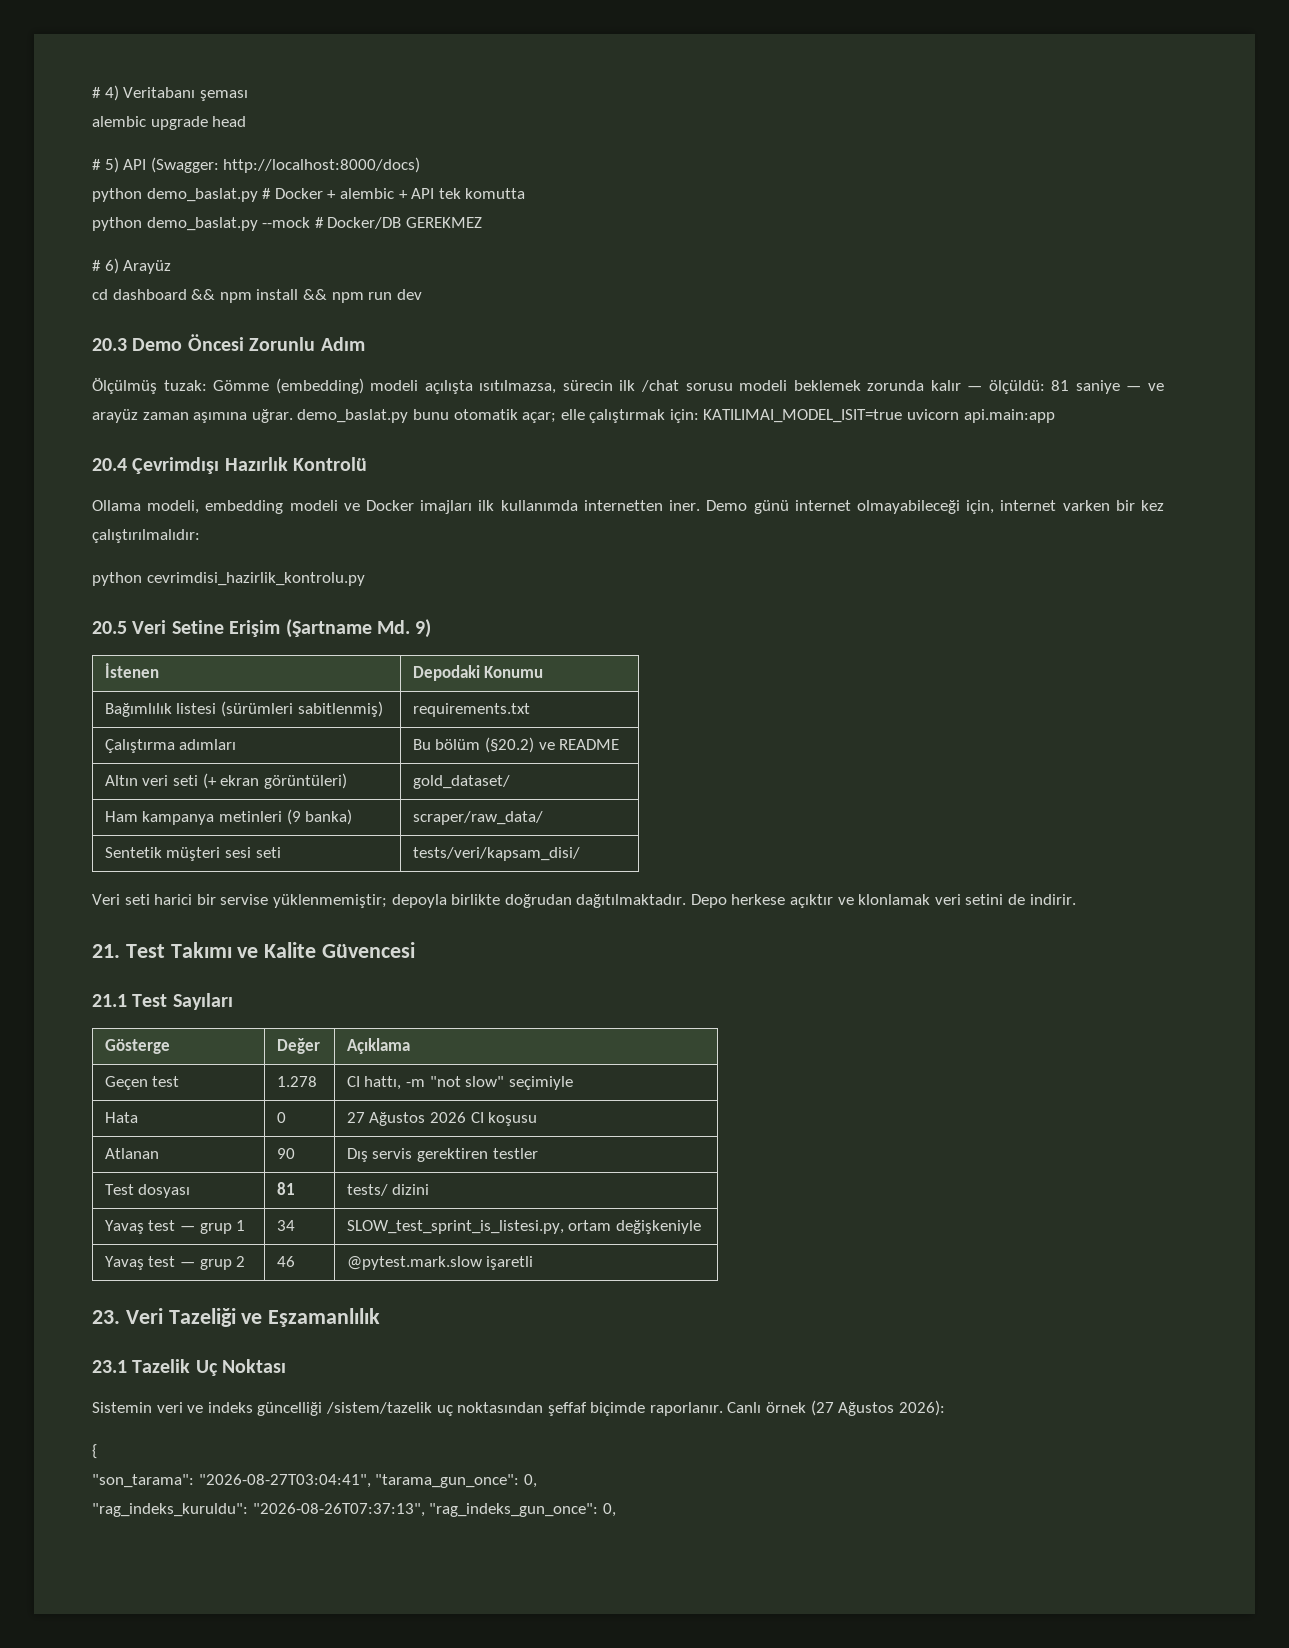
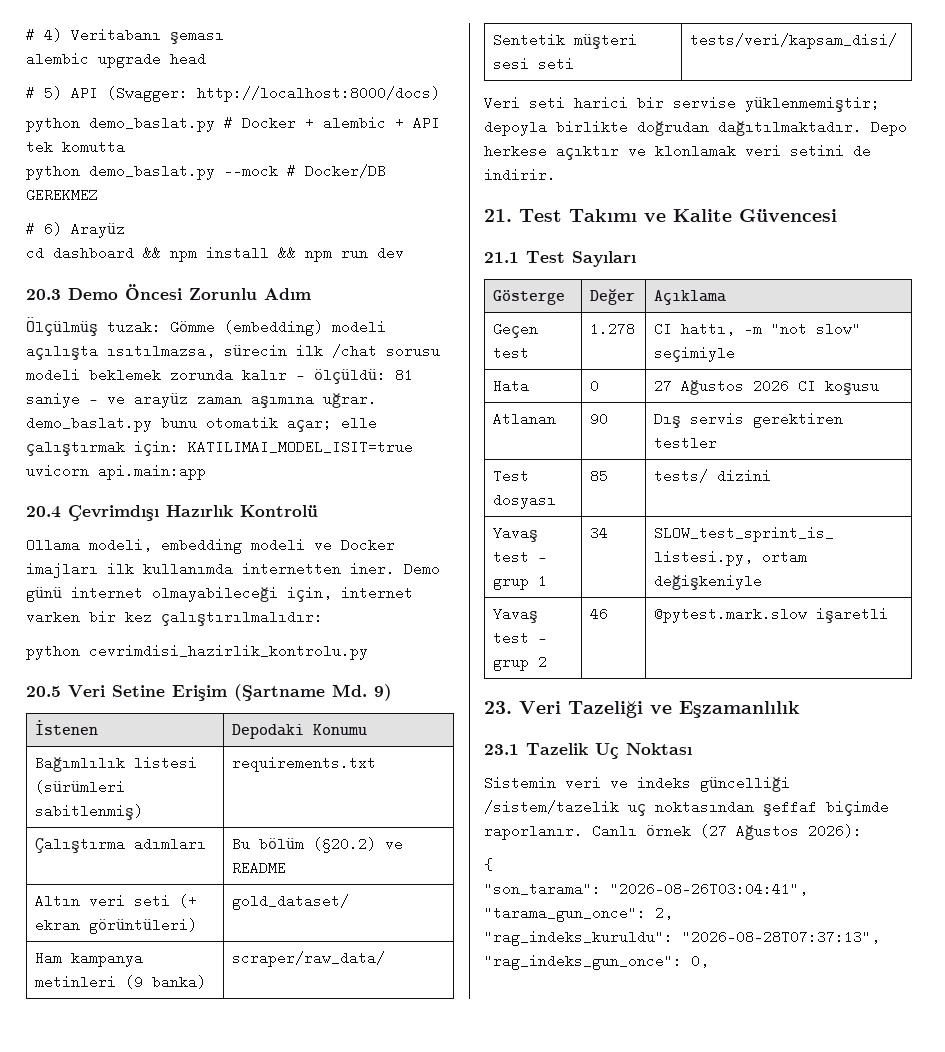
[276,1182,295,1195] 81 -> [589,469,608,483] 85
[198,1474,537,1488] "2026-08-27T03:04:41", "tarama_gun_once": 0, -> [610,882,808,896] [484,906,673,922] "2026-08-26T03:04:41", "tarama_gun_once": 2,
[252,1503,425,1517] "2026-08-26T07:37:13", -> [682,930,880,944] "2026-08-28T07:37:13",

